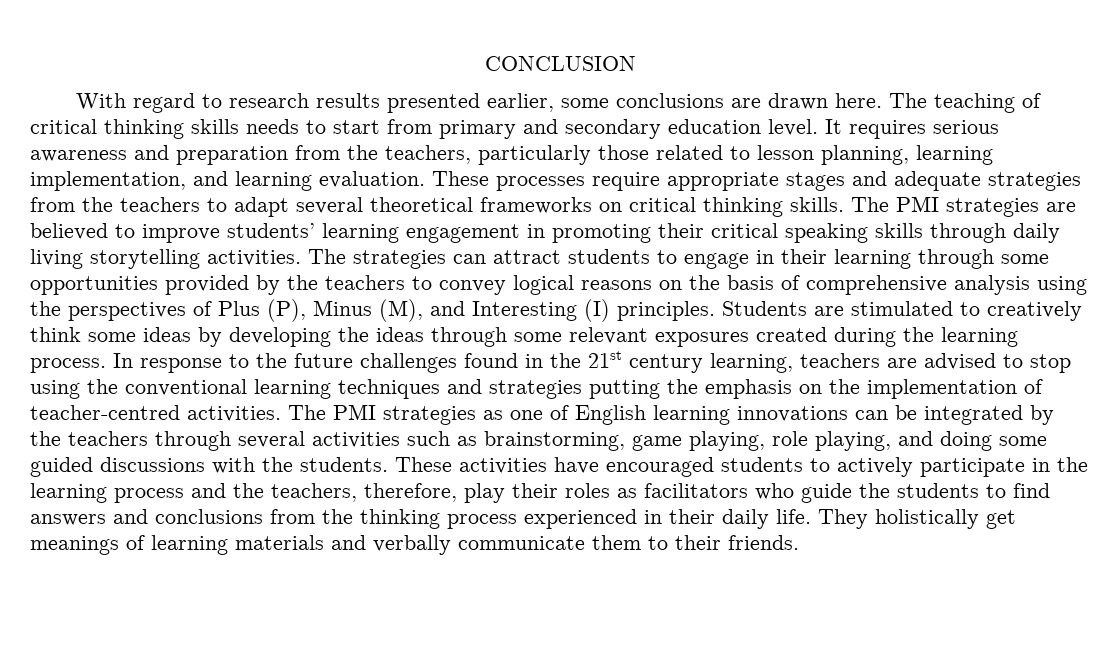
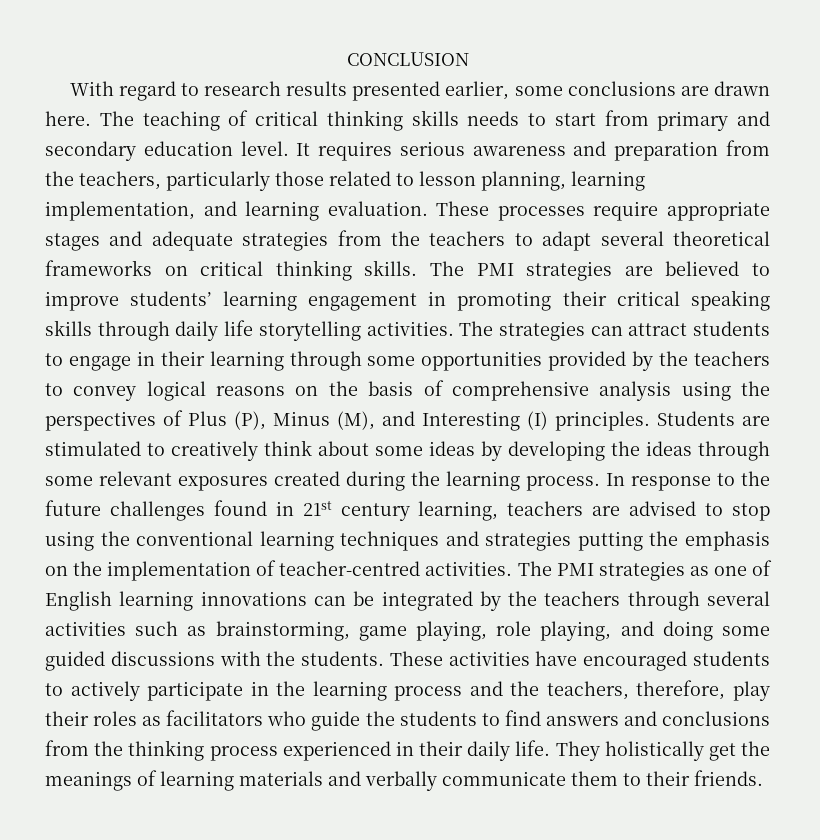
[30,249,83,269] living -> [224,320,254,336] life
(81, 334) none -> [318,441,369,456] about
[550,353,581,368] the -> (294, 508) none
(1016, 519) none -> [740,741,770,756] the

